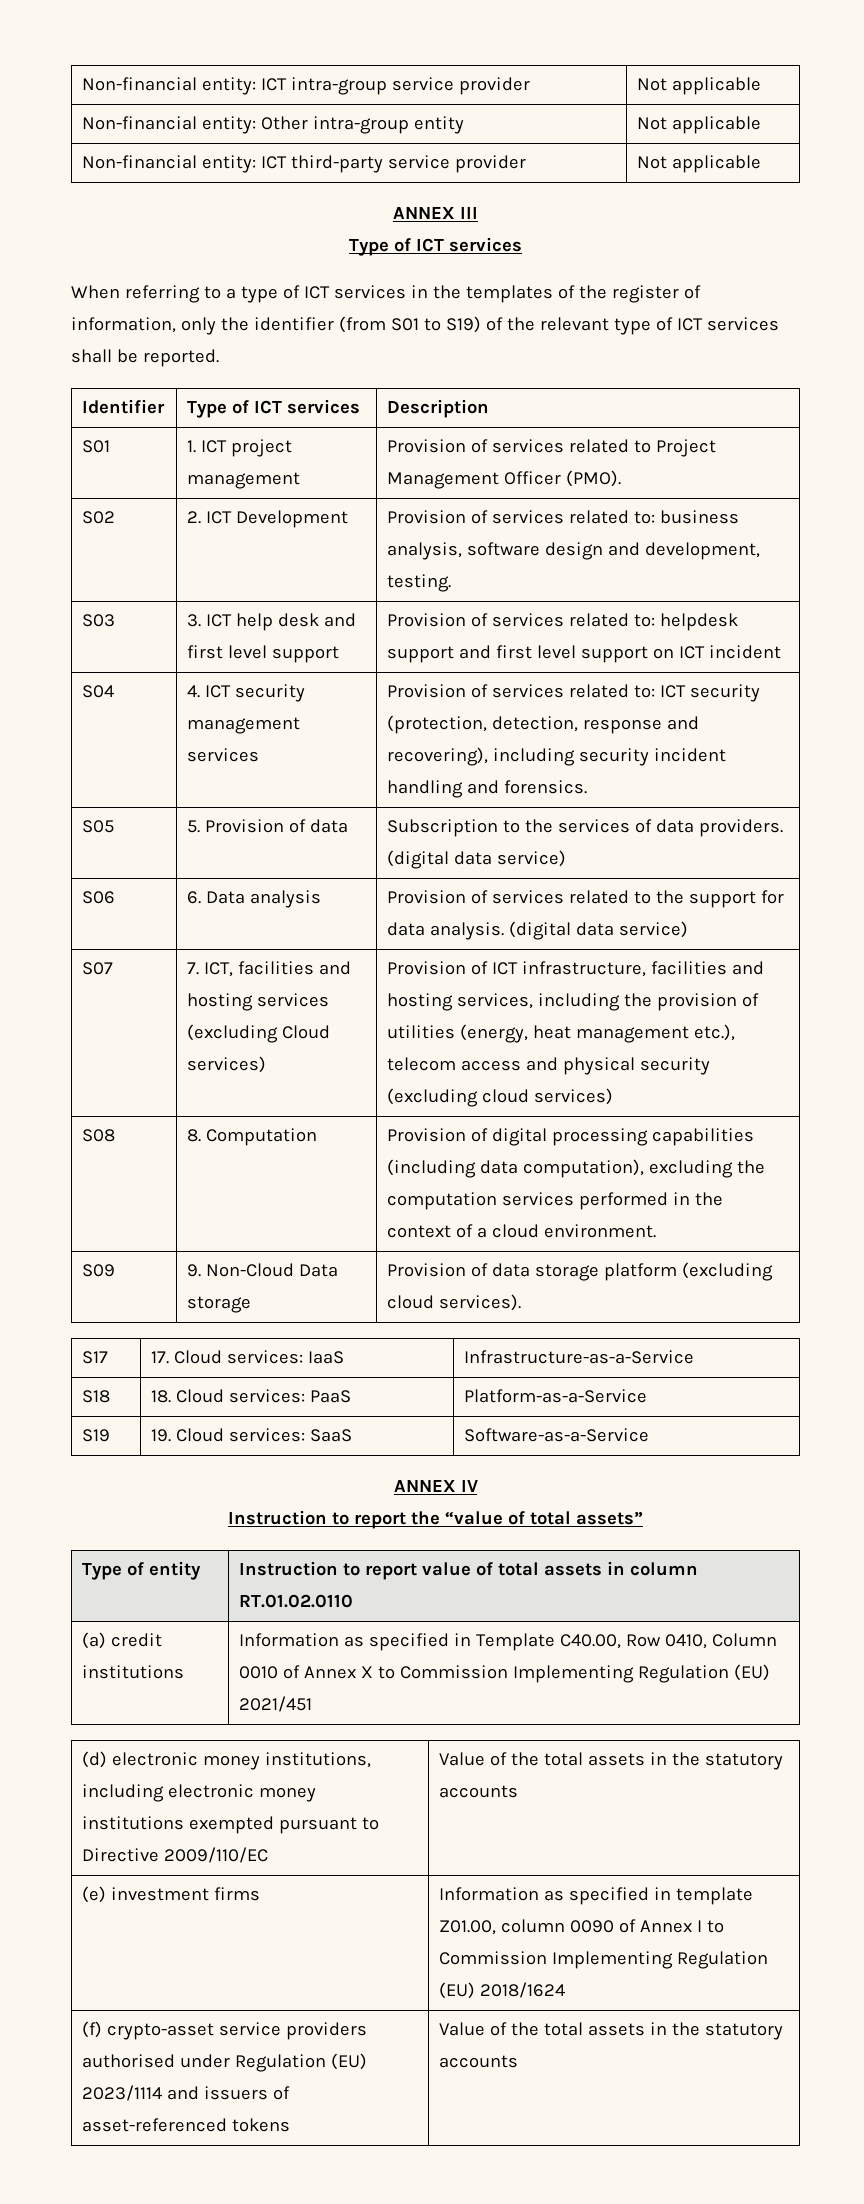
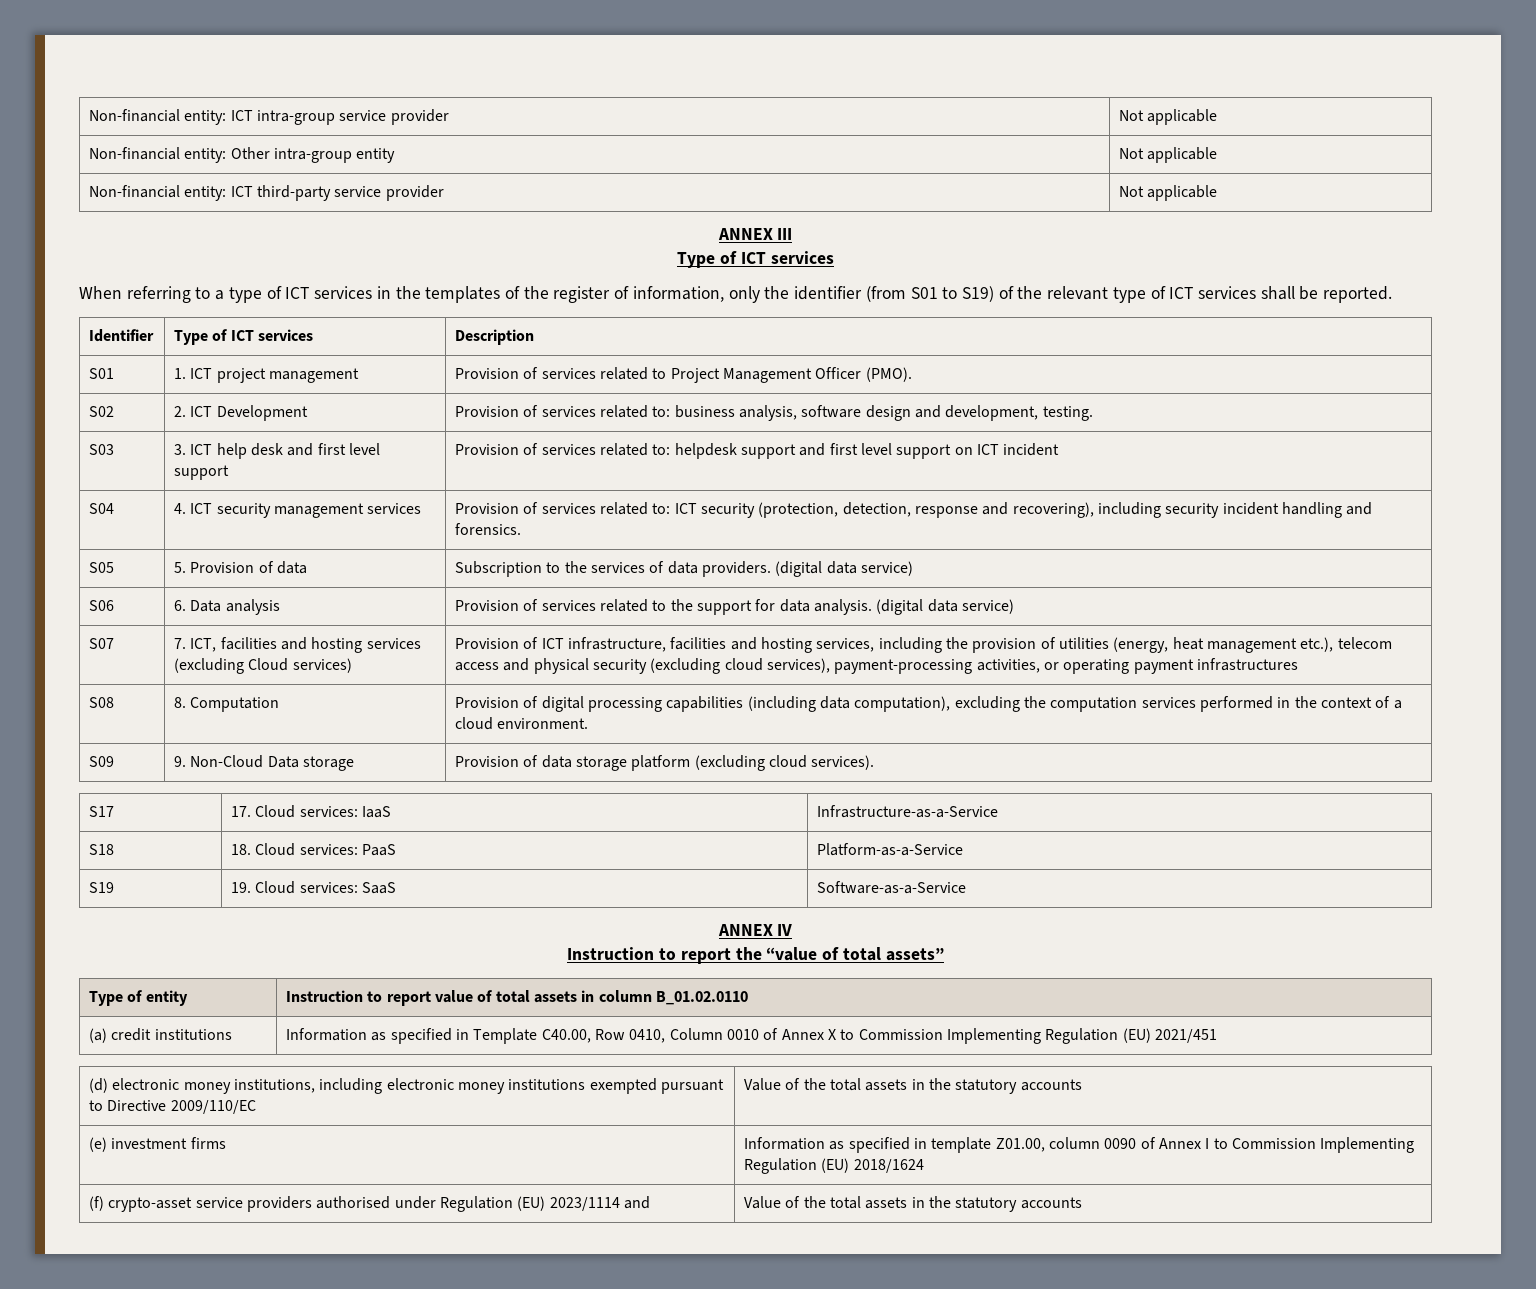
[534,1088,614,1105] services) -> [766,658,1298,674] services), payment-processing activities, or operating payment infrastructures
[239,1594,354,1608] RT.01.02.0110 -> [655,991,748,1005] B_01.02.0110
[204,2086,291,2100] [82,2118,291,2132] issuers of asset-referenced tokens -> (650, 1202) none

